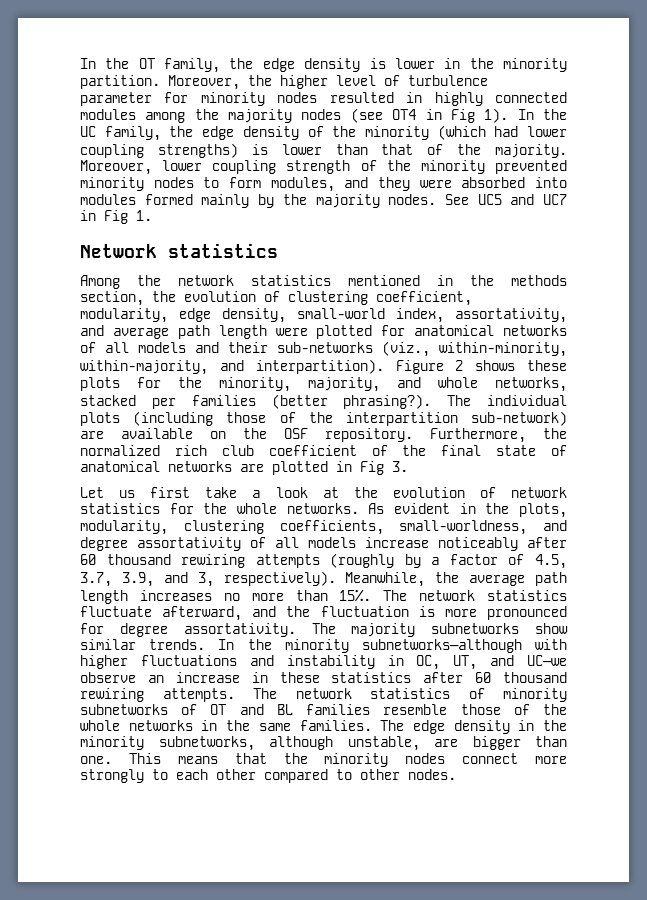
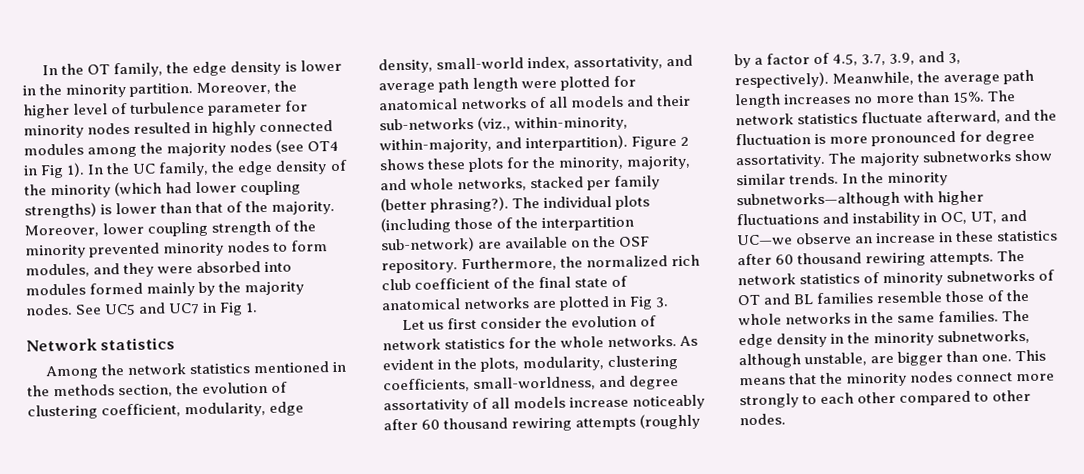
[191,395,256,406] families -> [614,175,661,190] family
[205,487,339,498] take a look at -> [480,317,543,329] consider

